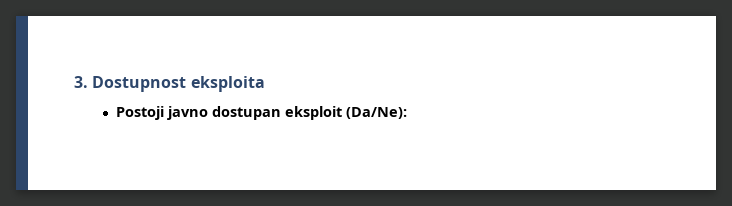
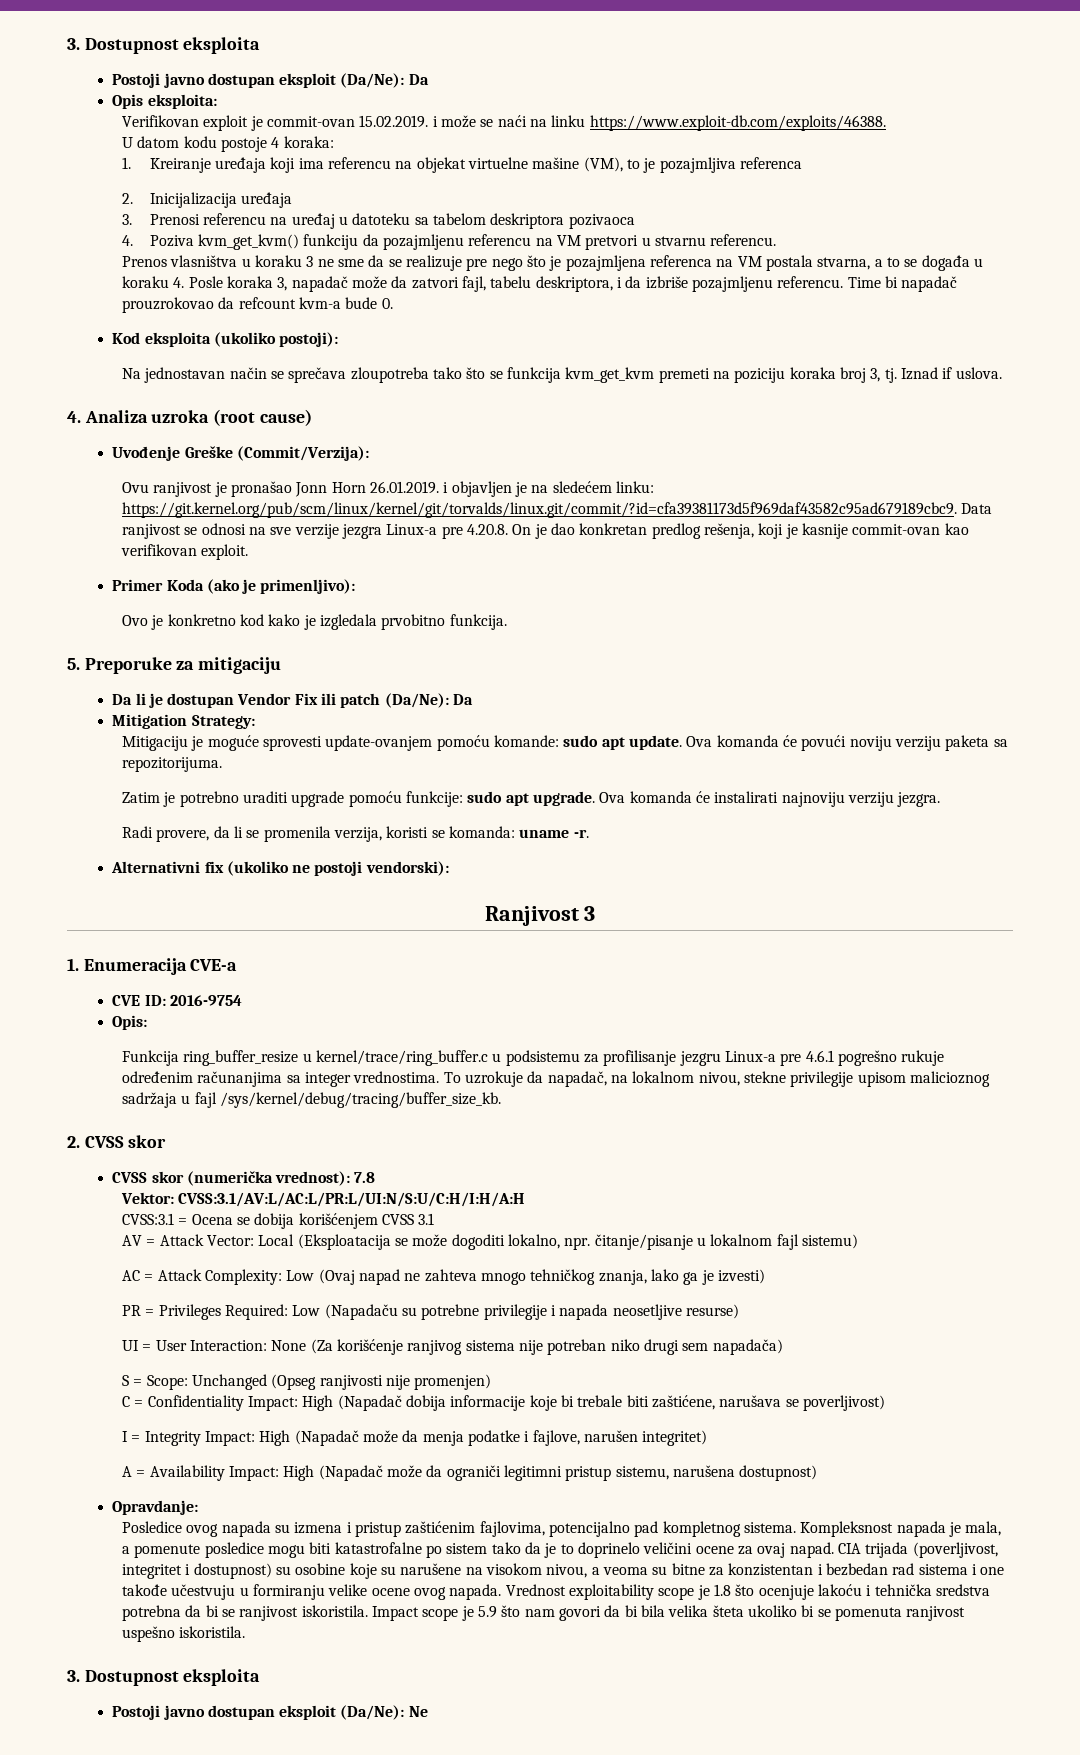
[74,76,265,92] [116,106,408,120] 3. Dostupnost eksploita // Postoji javno dostupan eksploit (Da/Ne): -> [67,37,261,54] [112,73,429,88] [112,94,217,109] [122,115,886,131] [122,136,334,152] [122,157,802,173] [122,192,293,208] [122,213,635,229] [122,234,777,250] [122,255,983,271] [122,276,958,292] [122,297,393,313] [112,332,339,347] [122,367,1002,383] [67,409,312,426] [112,446,369,461] [122,481,655,497] [122,502,993,518] [122,523,969,539] [121,544,249,560] [112,579,356,594] [122,614,507,630] [67,657,282,674] [112,693,474,708] [112,714,255,729] [122,735,1008,751] [122,757,223,772] [122,791,941,807] [122,826,589,842] [111,861,449,876] [484,906,596,926] [67,958,238,975] [112,995,242,1006] [112,1015,148,1030] [122,1050,945,1066] [122,1071,990,1087] [122,1092,502,1108] [67,1135,167,1148] [112,1171,376,1186] [121,1192,526,1207] [122,1213,435,1229] [122,1234,858,1250] [122,1269,765,1285] [122,1304,740,1320] [122,1339,783,1355] [122,1374,492,1390] [122,1395,885,1411] [122,1430,708,1446] [122,1465,818,1481] [112,1500,199,1515] [122,1521,1002,1537] [122,1542,998,1558] [122,1563,1005,1579] [122,1584,990,1600] [122,1605,966,1621] [122,1626,246,1642] [67,1669,261,1686] [112,1705,428,1720] 3. Dostupnost eksploita // Postoji javno dostupan eksploit (Da/Ne): Da // Opis eksploita: // Verifikovan exploit je commit-ovan 15.02.2019. i može se naći na linku https://www.exploit-db.com/exploits/46388. // U datom kodu postoje 4 koraka: // 1. Kreiranje uređaja koji ima referencu na objekat virtuelne mašine (VM), to je pozajmljiva referenca // 2. Inicijalizacija uređaja // 3. Prenosi referencu na uređaj u datoteku sa tabelom deskriptora pozivaoca // 4. Poziva kvm_get_kvm() funkciju da pozajmljenu referencu na VM pretvori u stvarnu referencu. // Prenos vlasništva u koraku 3 ne sme da se realizuje pre nego što je pozajmljena referenca na VM postala stvarna, a to se događa u koraku 4. Posle koraka 3, napadač može da zatvori fajl, tabelu deskriptora, i da izbriše pozajmljenu referencu. Time bi napadač prouzrokovao da refcount kvm-a bude 0. // Kod eksploita (ukoliko postoji): // Na jednostavan način se sprečava zloupotreba tako što se funkcija kvm_get_kvm premeti na poziciju koraka broj 3, tj. Iznad if uslova. // 4. Analiza uzroka (root cause) // Uvođenje Greške (Commit/Verzija): // Ovu ranjivost je pronašao Jonn Horn 26.01.2019. i objavljen je na sledećem linku: https://git.kernel.org/pub/scm/linux/kernel/git/torvalds/linux.git/commit/?id=cfa39381173d5f969daf43582c95ad679189cbc9. Data ranjivost se odnosi na sve verzije jezgra Linux-a pre 4.20.8. On je dao konkretan predlog rešenja, koji je kasnije commit-ovan kao verifikovan exploit. // Primer Koda (ako je primenljivo): // Ovo je konkretno kod kako je izgledala prvobitno funkcija. // 5. Preporuke za mitigaciju // Da li je dostupan Vendor Fix ili patch (Da/Ne): Da // Mitigation Strategy: // Mitigaciju je moguće sprovesti update-ovanjem pomoću komande: sudo apt update. Ova komanda će povući noviju verziju paketa sa repozitorijuma. // Zatim je potrebno uraditi upgrade pomoću funkcije: sudo apt upgrade. Ova komanda će instalirati najnoviju verziju jezgra. // Radi provere, da li se promenila verzija, koristi se komanda: uname -r. // Alternativni fix (ukoliko ne postoji vendorski): // Ranjivost 3 // 1. Enumeracija CVE-a // CVE ID: 2016-9754 // Opis: // Funkcija ring_buffer_resize u kernel/trace/ring_buffer.c u podsistemu za profilisanje jezgru Linux-a pre 4.6.1 pogrešno rukuje određenim računanjima sa integer vrednostima. To uzrokuje da napadač, na lokalnom nivou, stekne privilegije upisom malicioznog sadržaja u fajl /sys/kernel/debug/tracing/buffer_size_kb. // 2. CVSS skor // CVSS skor (numerička vrednost): 7.8 // Vektor: CVSS:3.1/AV:L/AC:L/PR:L/UI:N/S:U/C:H/I:H/A:H // CVSS:3.1 = Ocena se dobija korišćenjem CVSS 3.1 // AV = Attack Vector: Local (Eksploatacija se može dogoditi lokalno, npr. čitanje/pisanje u lokalnom fajl sistemu) // AC = Attack Complexity: Low (Ovaj napad ne zahteva mnogo tehničkog znanja, lako ga je izvesti) // PR = Privileges Required: Low (Napadaču su potrebne privilegije i napada neosetljive resurse) // UI = User Interaction: None (Za korišćenje ranjivog sistema nije potreban niko drugi sem napadača) // S = Scope: Unchanged (Opseg ranjivosti nije promenjen) // C = Confidentiality Impact: High (Napadač dobija informacije koje bi trebale biti zaštićene, narušava se poverljivost) // I = Integrity Impact: High (Napadač može da menja podatke i fajlove, narušen integritet) // A = Availability Impact: High (Napadač može da ograniči legitimni pristup sistemu, narušena dostupnost) // Opravdanje: // Posledice ovog napada su izmena i pristup zaštićenim fajlovima, potencijalno pad kompletnog sistema. Kompleksnost napada je mala, a pomenute posledice mogu biti katastrofalne po sistem tako da je to doprinelo veličini ocene za ovaj napad. CIA trijada (poverljivost, integritet i dostupnost) su osobine koje su narušene na visokom nivou, a veoma su bitne za konzistentan i bezbedan rad sistema i one takođe učestvuju u formiranju velike ocene ovog napada. Vrednost exploitability scope je 1.8 što ocenjuje lakoću i tehnička sredstva potrebna da bi se ranjivost iskoristila. Impact scope je 5.9 što nam govori da bi bila velika šteta ukoliko bi se pomenuta ranjivost uspešno iskoristila. // 3. Dostupnost eksploita // Postoji javno dostupan eksploit (Da/Ne): Ne

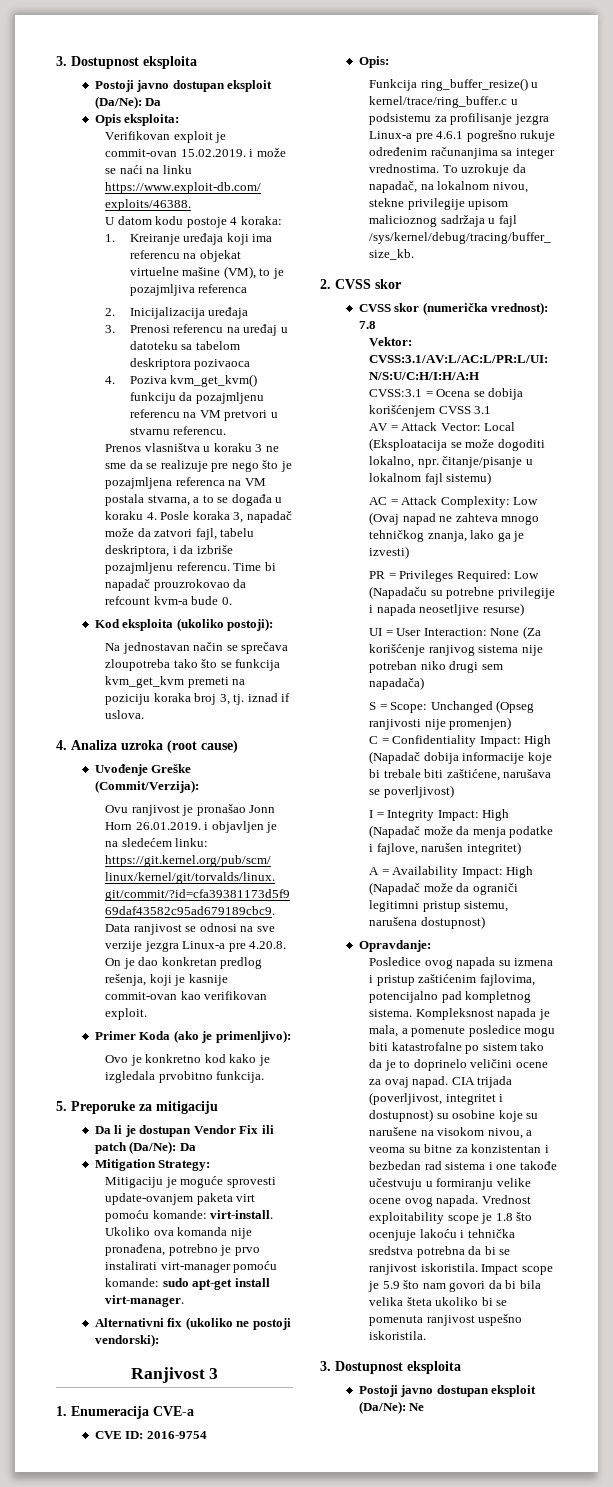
[900,367,938,380] Iznad -> [247,693,278,702] iznad
[436,735,1008,751] [122,757,223,772] [122,791,941,807] [122,826,589,842] pomoću komande: sudo apt update. Ova komanda će povući noviju verziju paketa sa repozitorijuma. // Zatim je potrebno uraditi upgrade pomoću funkcije: sudo apt upgrade. Ova komanda će instalirati najnoviju verziju jezgra. // Radi provere, da li se promenila verzija, koristi se komanda: uname -r. -> [196,1193,256,1205] [105,1210,274,1222] [105,1227,252,1239] [105,1244,260,1256] [105,1261,278,1273] [105,1278,270,1290] [105,1295,185,1307] paketa virt pomoću komande: virt-install. Ukoliko ova komanda nije pronađena, potrebno je prvo instalirati virt-manager pomoću komande: sudo apt-get install virt-manager.
[183,1050,299,1066] ring_buffer_resize -> [420,78,528,91] ring_buffer_resize()
[679,1051,721,1066] jezgru -> [514,114,549,125] jezgra

